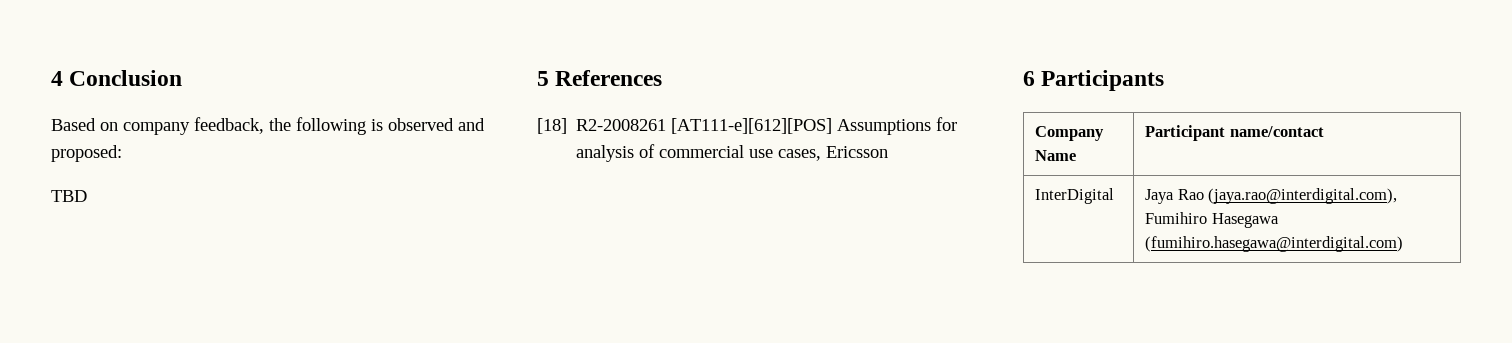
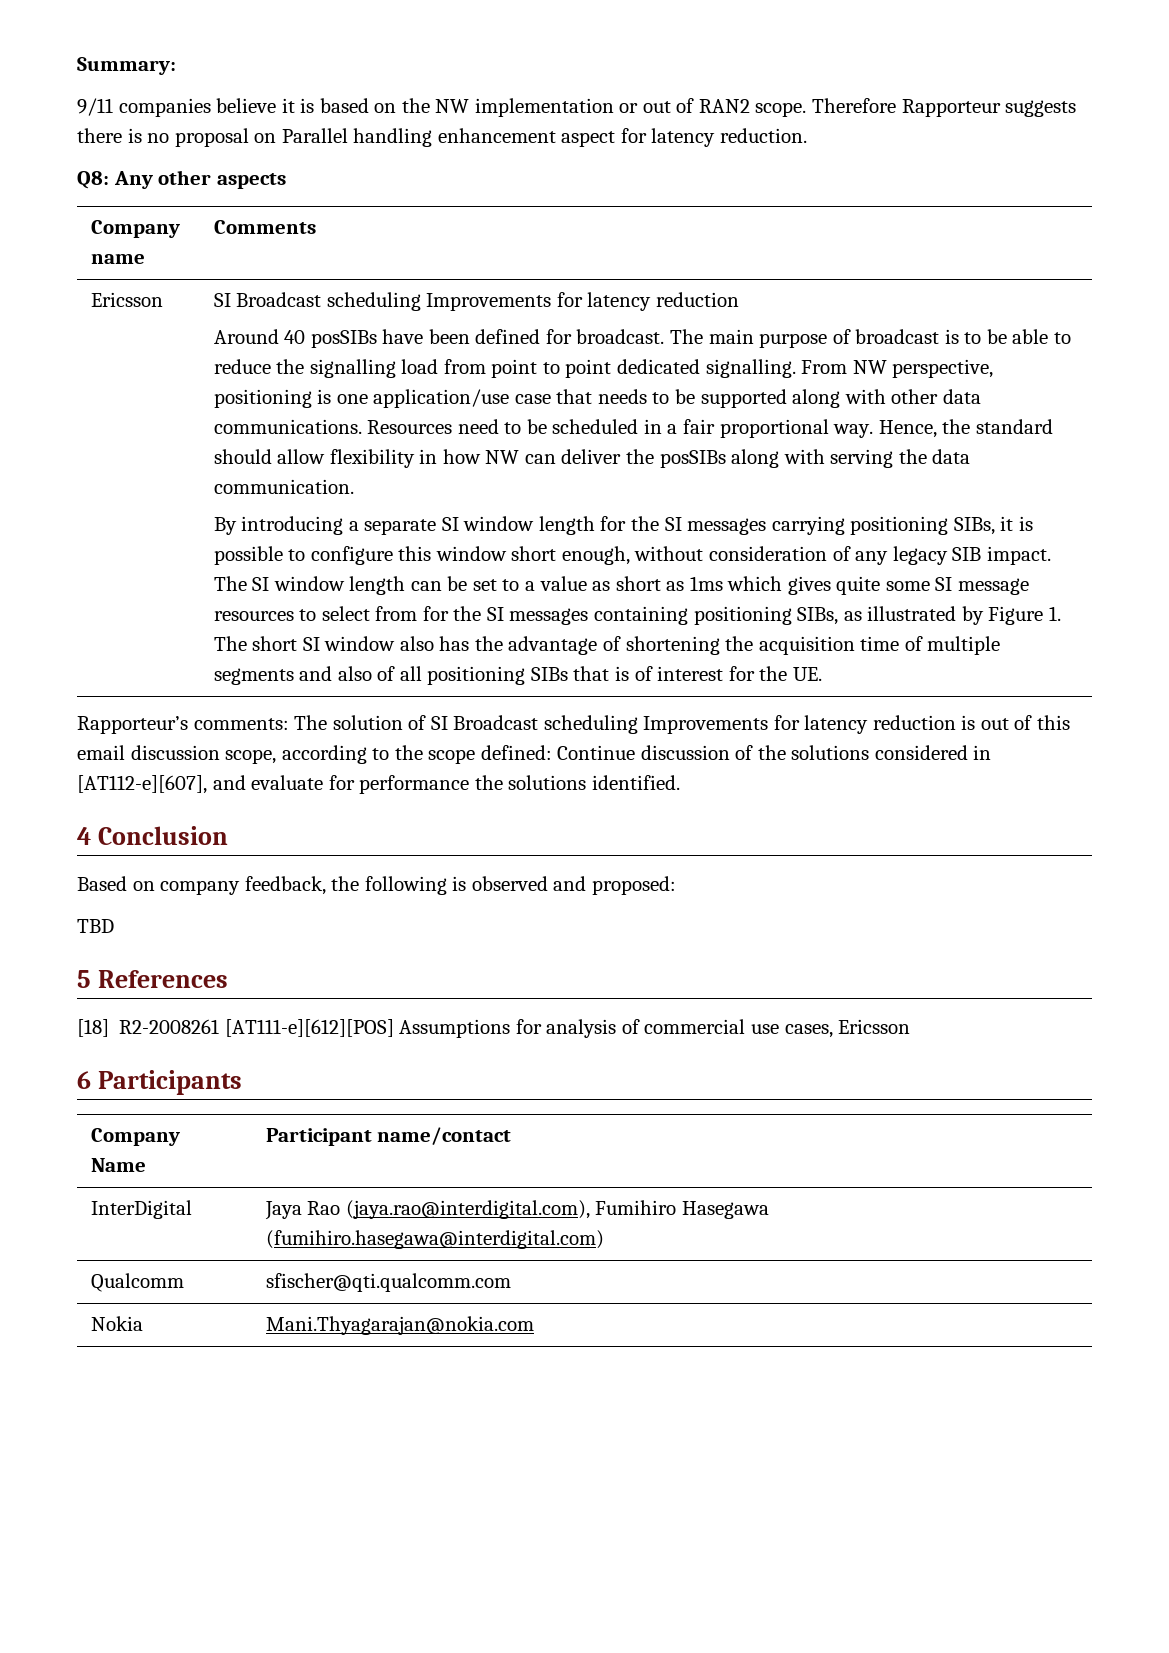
(51, 78) none -> [77,57,176,75] [77,98,1077,117] [77,128,807,147] [77,170,286,189] [90,220,180,238] [90,254,145,264] [213,220,316,234] [90,292,163,307] [213,292,739,311] [213,329,1071,348] [213,359,994,378] [213,389,981,408] [213,419,1053,438] [213,449,971,468] [213,479,354,494] [213,516,1033,535] [213,546,1051,565] [213,576,1029,595] [213,606,1061,625] [213,636,1001,655] [213,666,822,685] [77,715,1071,734] [77,745,992,764] [77,775,680,794] Summary: // 9/11 companies believe it is based on the NW implementation or out of RAN2 scope. Therefore Rapporteur suggests there is no proposal on Parallel handling enhancement aspect for latency reduction. // Q8: Any other aspects // Company name | Comments // Ericsson | SI Broadcast scheduling Improvements for latency reduction // Around 40 posSIBs have been defined for broadcast. The main purpose of broadcast is to be able to reduce the signalling load from point to point dedicated signalling. From NW perspective, positioning is one application/use case that needs to be supported along with other data communications. Resources need to be scheduled in a fair proportional way. Hence, the standard should allow flexibility in how NW can deliver the posSIBs along with serving the data communication. // By introducing a separate SI window length for the SI messages carrying positioning SIBs, it is possible to configure this window short enough, without consideration of any legacy SIB impact. The SI window length can be set to a value as short as 1ms which gives quite some SI message resources to select from for the SI messages containing positioning SIBs, as illustrated by Figure 1. The short SI window also has the advantage of shortening the acquisition time of multiple segments and also of all positioning SIBs that is of interest for the UE. // Rapporteur’s comments: The solution of SI Broadcast scheduling Improvements for latency reduction is out of this email discussion scope, according to the scope defined: Continue discussion of the solutions considered in [AT112-e][607], and evaluate for performance the solutions identified. //
(1404, 244) none -> [90,1273,184,1292] [265,1273,511,1292] [90,1316,143,1331] [265,1316,534,1335] // Qualcomm | sfischer@qti.qualcomm.com // Nokia | Mani.Thyagarajan@nokia.com

